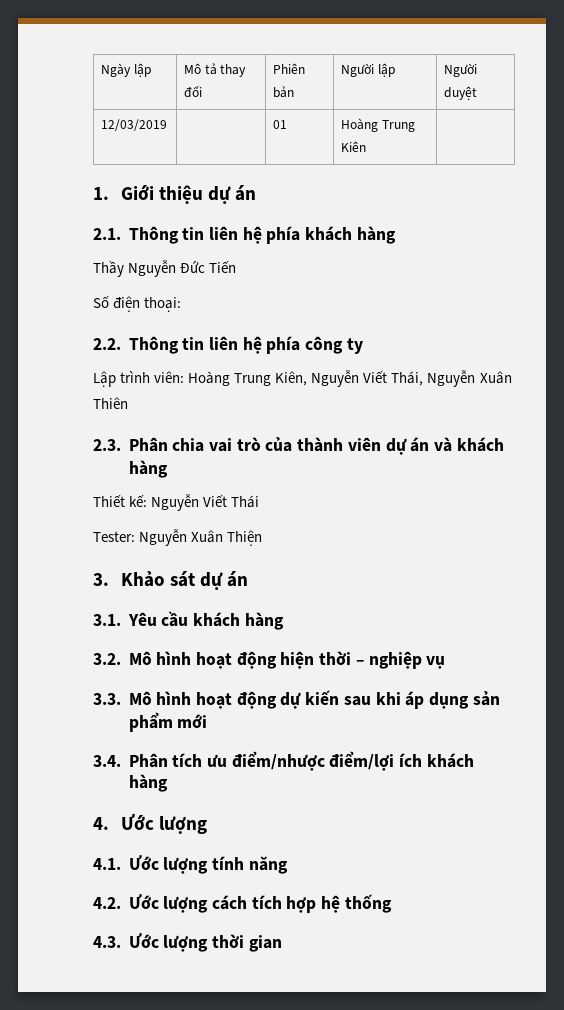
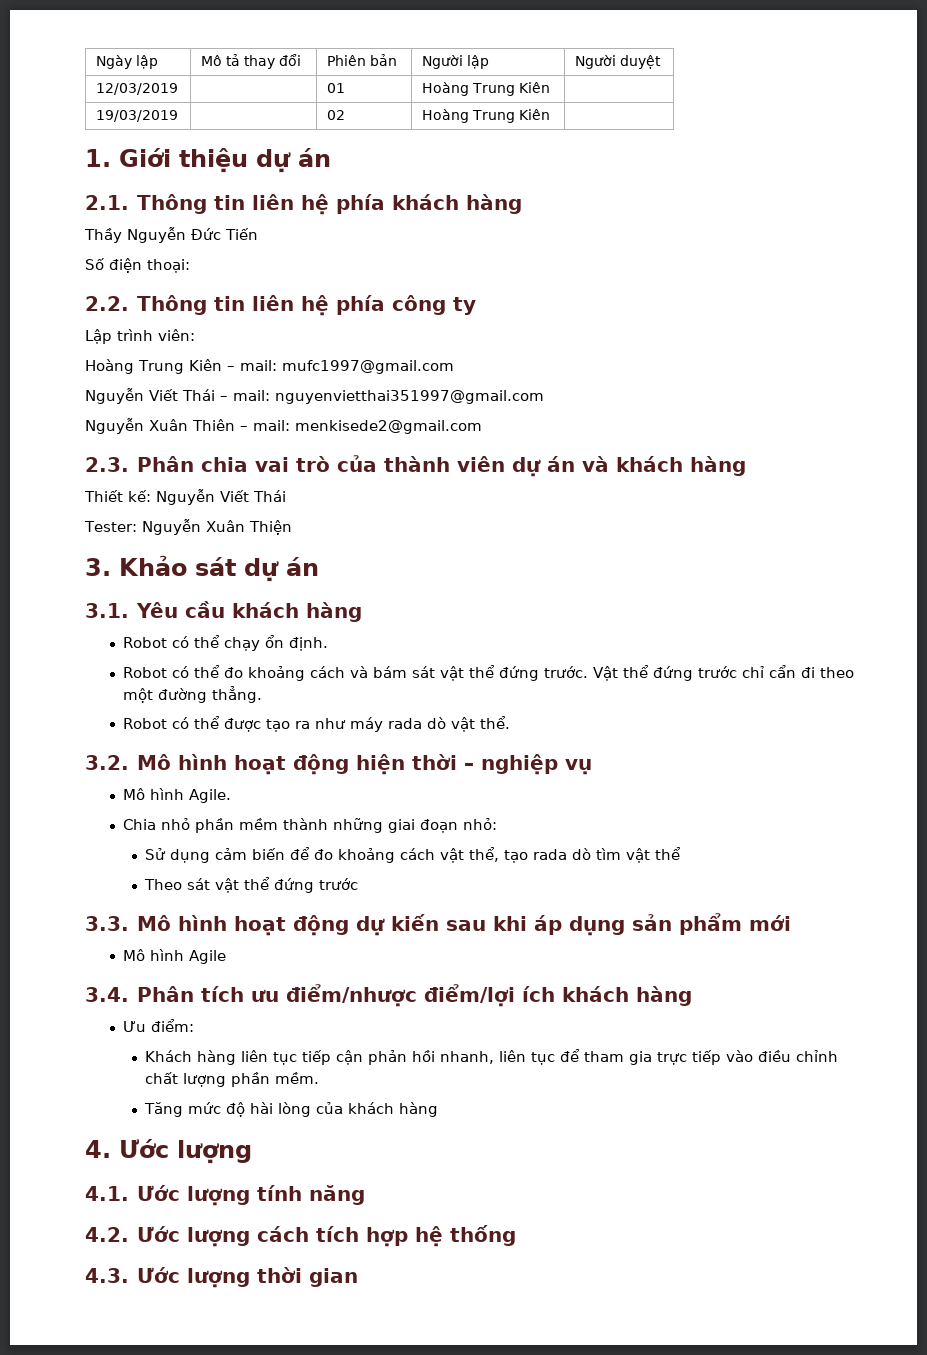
(367, 146) none -> [96,110,179,122] [327,110,346,120] [422,109,551,123] // 19/03/2019 | | 02 | Hoàng Trung Kiên |
[188,370,424,387] Hoàng Trung Kiên, Nguyễn Viết Thái, -> [85,359,454,374] [85,388,544,404] // Hoàng Trung Kiên – mail: mufc1997@gmail.com // Nguyễn Viết Thái – mail: nguyenvietthai351997@gmail.com //
(128, 403) none -> [240,420,482,434] – mail: menkisede2@gmail.com
(284, 621) none -> [123,635,329,651] [123,665,855,681] [123,686,263,703] [123,716,511,732] // Robot có thể chạy ổn định. // Robot có thể đo khoảng cách và bám sát vật thể đứng trước. Vật thể đứng trước chỉ cẩn đi theo một đường thẳng. // Robot có thể được tạo ra như máy rada dò vật thể.
(446, 662) none -> [123,788,232,803] [123,818,498,833] [145,847,682,863] [144,877,359,893] // Mô hình Agile. // Chia nhỏ phần mềm thành những giai đoạn nhỏ: // Sử dụng cảm biến để đo khoảng cách vật thể, tạo rada dò tìm vật thể // Theo sát vật thể đứng trước
(208, 721) none -> [123,949,227,964] // Mô hình Agile
(168, 783) none -> [123,1019,195,1032] [145,1049,839,1065] [145,1072,320,1087] [144,1102,439,1117] // Ưu điểm: // Khách hàng liên tục tiếp cận phản hồi nhanh, liên tục để tham gia trực tiếp vào điều chỉnh chất lượng phần mềm. // Tăng mức độ hài lòng của khách hàng

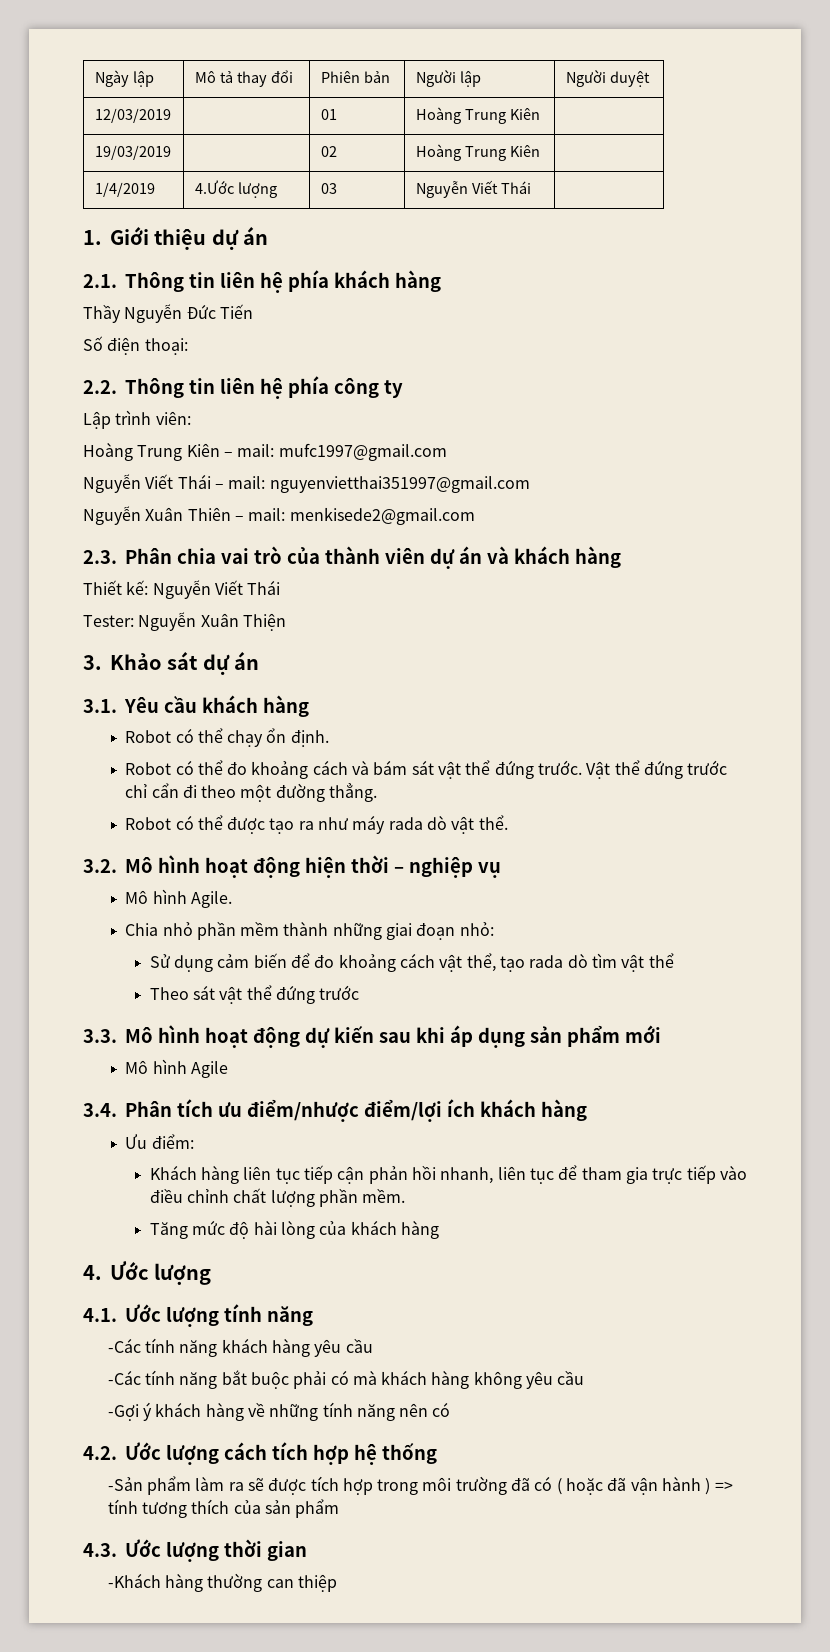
(551, 114) none -> [94,182,155,197] [194,180,277,198] [320,183,337,194] [415,180,531,198] // 1/4/2019 | 4.Ước lượng | 03 | Nguyễn Viết Thái |
(365, 1195) none -> [107,1338,373,1357] [107,1370,585,1389] [107,1402,451,1421] // -Các tính năng khách hàng yêu cầu // -Các tính năng bắt buộc phải có mà khách hàng không yêu cầu // -Gợi ý khách hàng về những tính năng nên có
(516, 1235) none -> [107,1476,733,1495] [107,1499,340,1518] // -Sản phẩm làm ra sẽ được tích hợp trong môi trường đã có ( hoặc đã vận hành ) => tính tương thích của sản phẩm
(358, 1277) none -> [107,1573,337,1592] // -Khách hàng thường can thiệp

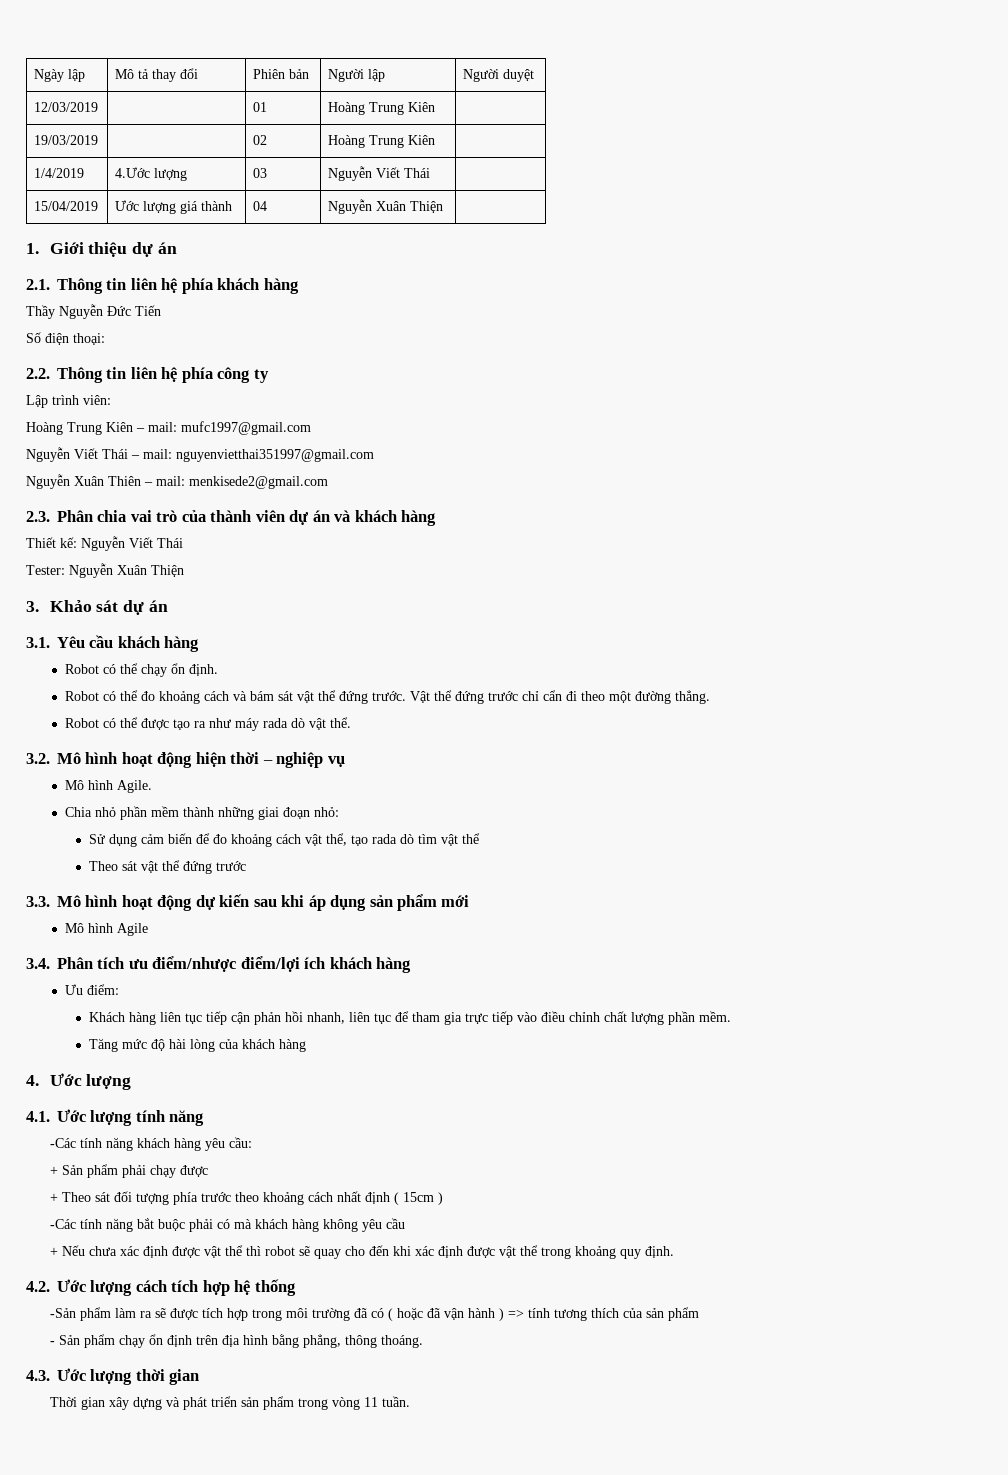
(531, 187) none -> [34,201,99,211] [115,200,233,214] [253,201,268,211] [328,199,444,214] // 15/04/2019 | Ước lượng giá thành | 04 | Nguyễn Xuân Thiện |
[345,1338,373,1353] cầu -> [228,1137,252,1148] [49,1164,208,1178] [49,1191,443,1205] cầu: // + Sản phẩm phải chạy được // + Theo sát đối tượng phía trước theo khoảng cách nhất định ( 15cm )
[107,1402,451,1421] -Gợi ý khách hàng về những tính năng nên có -> [49,1245,674,1259] + Nếu chưa xác định được vật thể thì robot sẽ quay cho đến khi xác định được vật thể trong khoảng quy định.
(340, 1508) none -> [49,1334,423,1348] // - Sản phẩm chạy ổn định trên địa hình bằng phẳng, thông thoáng.
[107,1573,337,1592] -Khách hàng thường can thiệp -> [49,1396,410,1410] Thời gian xây dựng và phát triển sản phẩm trong vòng 11 tuần.

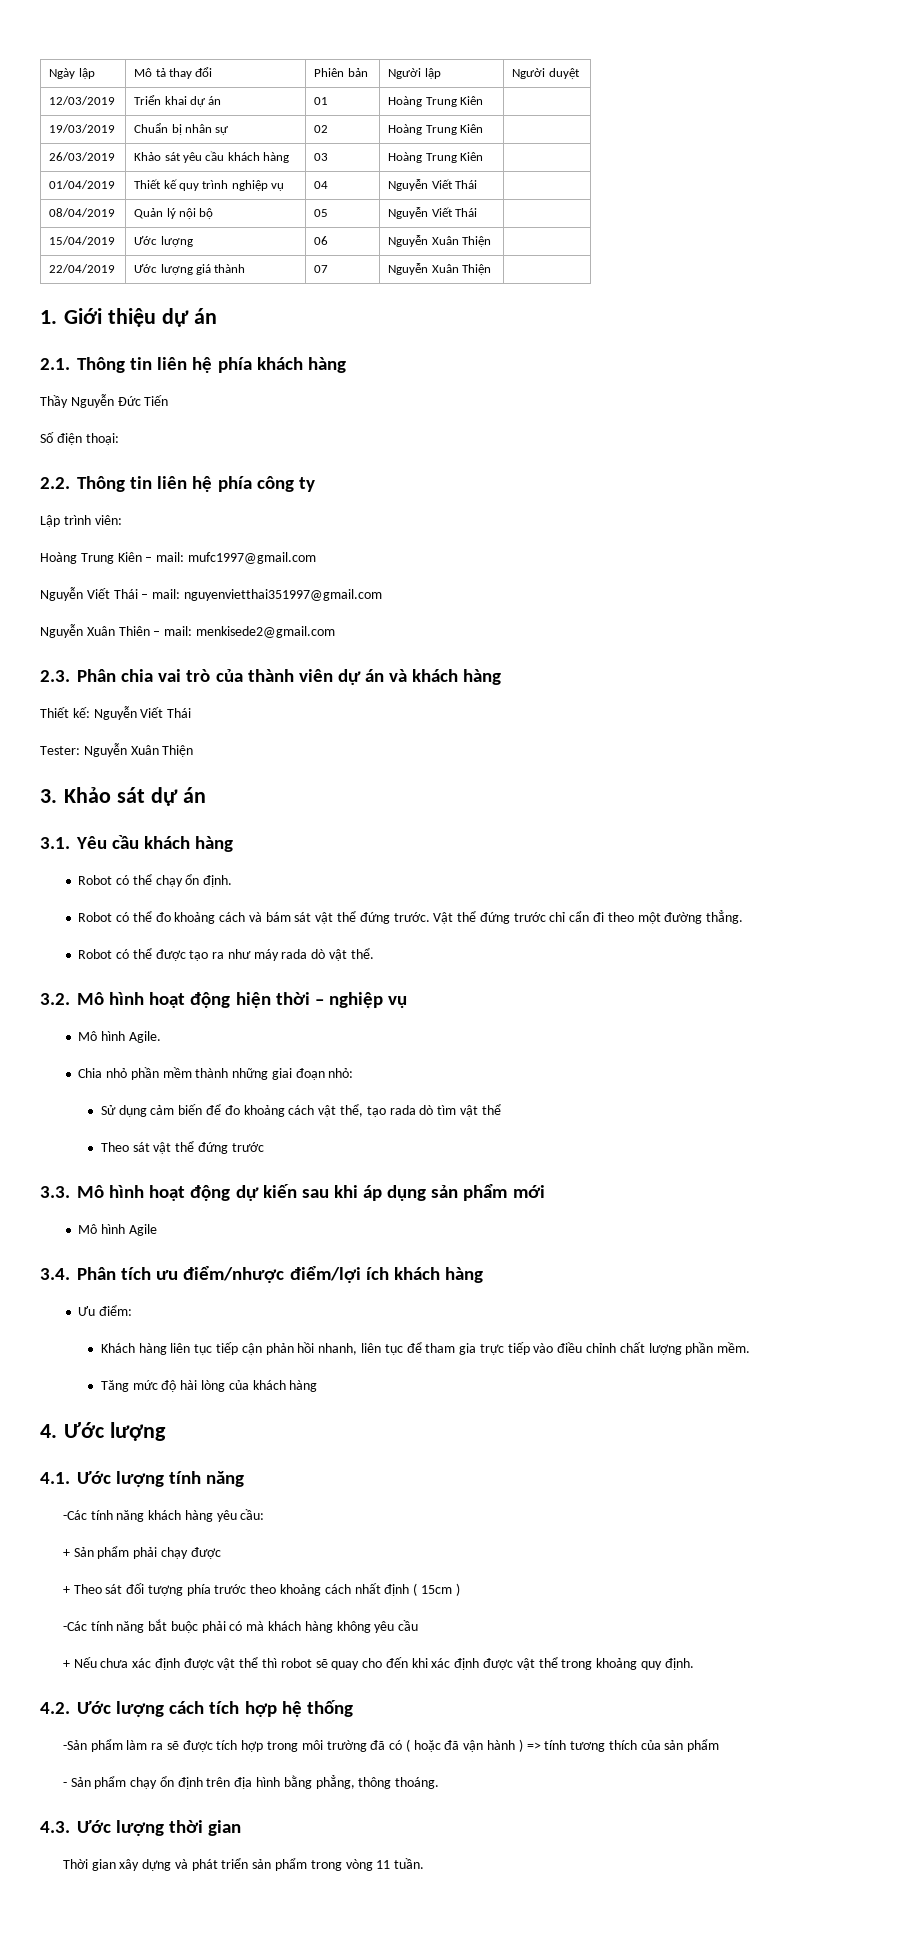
(99, 107) none -> [134,95,222,107] Triển khai dự án
(99, 140) none -> [134,123,229,135] Chuẩn bị nhân sự
[34,168,85,178] [115,167,188,181] [253,168,268,178] 1/4/2019 | 4.Ước lượng | 03 -> [49,152,116,161] [134,151,290,163] [314,153,329,161] [388,152,484,163] [49,180,116,189] [134,179,285,191] [314,181,329,189] [388,179,478,191] [49,208,116,217] [134,208,214,219] [314,209,329,217] 26/03/2019 | Khảo sát yêu cầu khách hàng | 03 | Hoàng Trung Kiên | // 01/04/2019 | Thiết kế quy trình nghiệp vụ | 04 | Nguyễn Viết Thái | // 08/04/2019 | Quản lý nội bộ | 05
(177, 207) none -> [314,236,329,245] [388,235,492,247] [49,264,116,273] [134,264,193,275] | 06 | Nguyễn Xuân Thiện | // 22/04/2019 | Ước lượng
[253,201,268,211] 04 -> [314,265,329,273] 07

